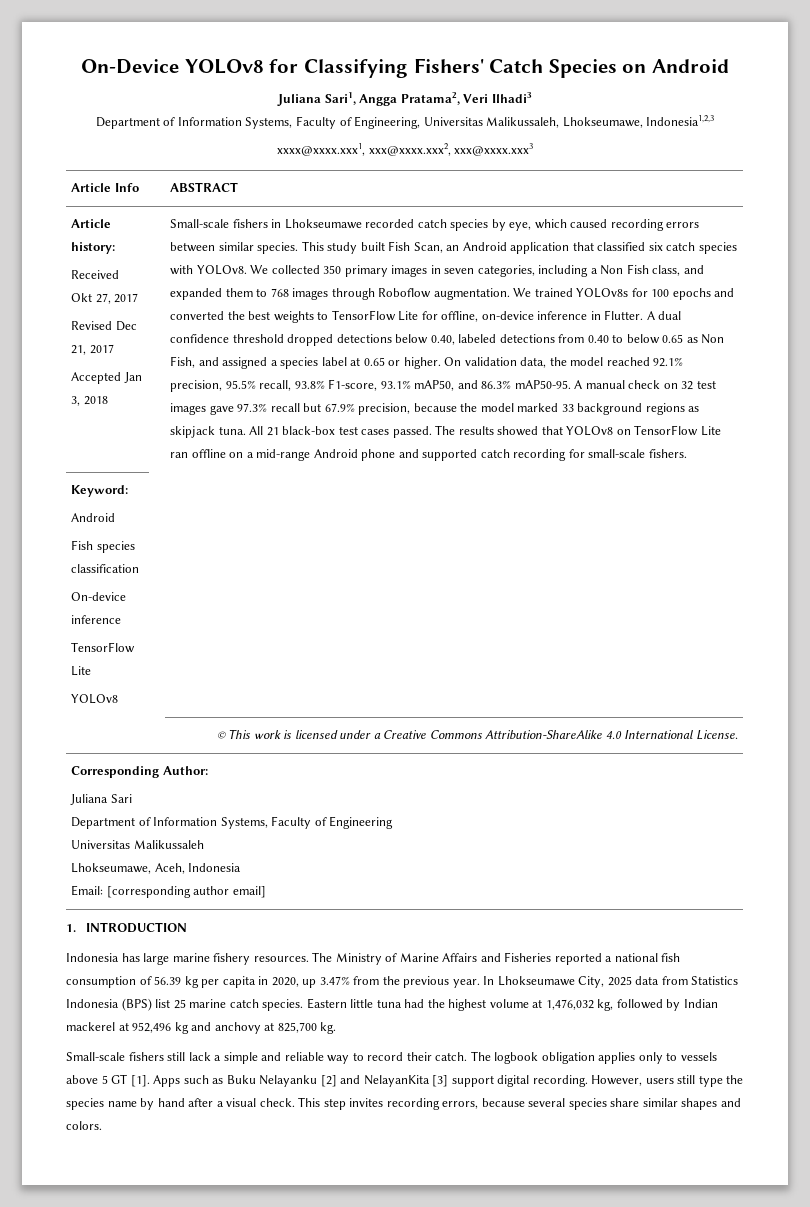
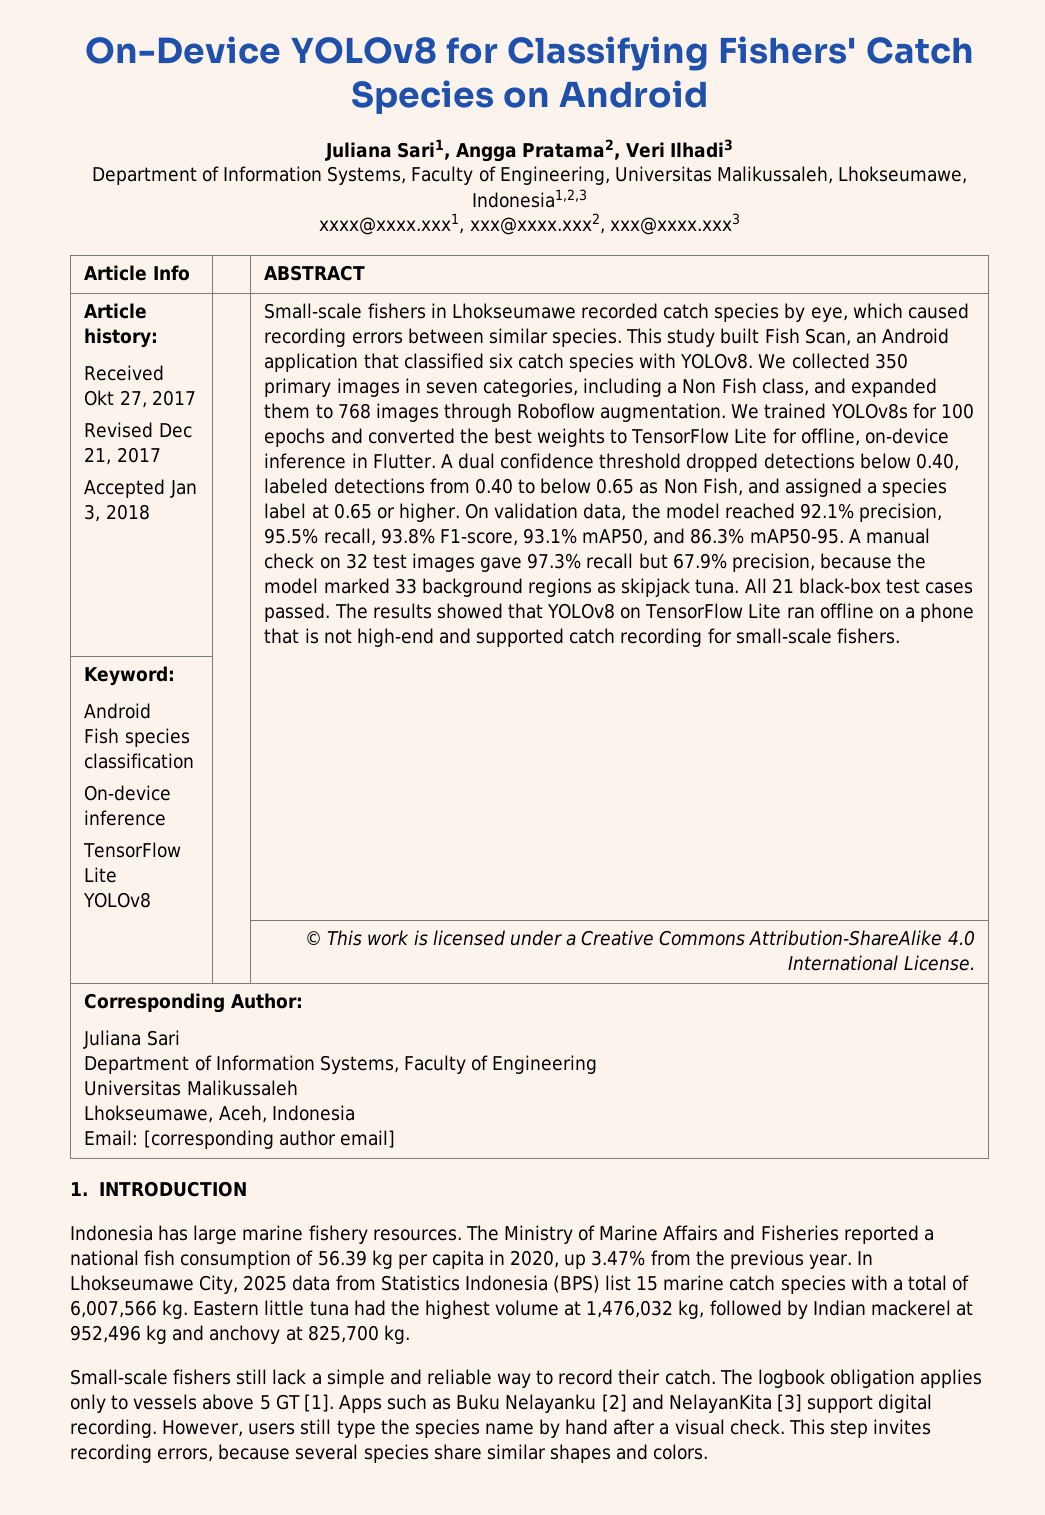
[256,449,396,461] mid-range Android phone -> [920,603,975,622] [264,628,434,647] phone that is not high-end
[173,999,186,1009] 25 -> [636,1276,659,1291] 15
[262,999,304,1011] species. -> [780,1275,970,1294] [70,1300,189,1319] species with a total of 6,007,566 kg.

